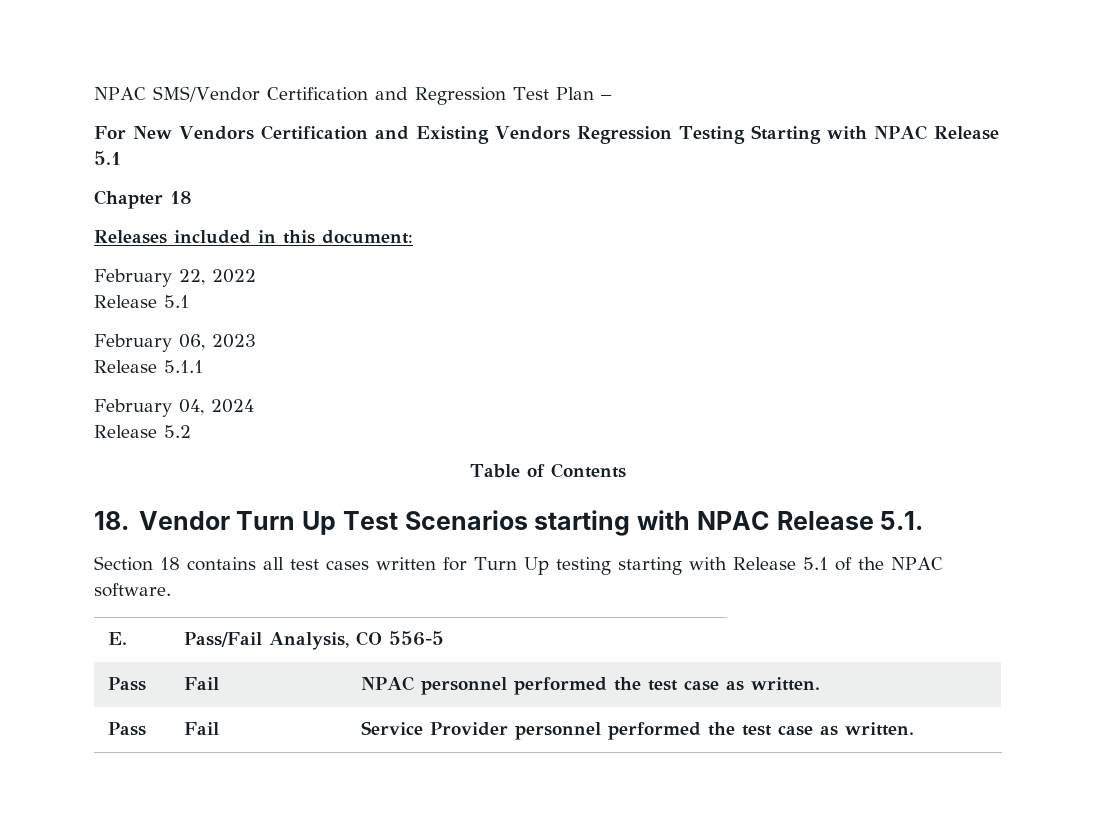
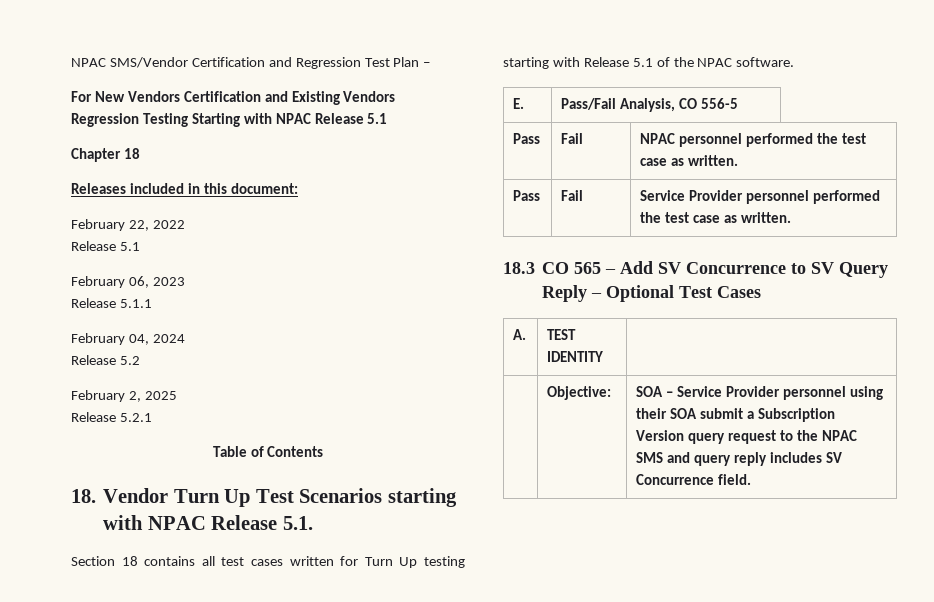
(191, 431) none -> [71,390,177,402] [71,412,152,422] // February 2, 2025 // Release 5.2.1
(915, 729) none -> [503,261,889,278] [542,285,762,302] [513,329,527,340] [547,329,577,340] [547,351,604,362] [547,386,612,400] [636,386,884,400] [636,408,836,422] [636,430,858,444] [636,452,843,466] [636,474,752,485] // 18.3 CO 565 – Add SV Concurrence to SV Query Reply – Optional Test Cases // A. | TEST IDENTITY | // | Objective: | SOA – Service Provider personnel using their SOA submit a Subscription Version query request to the NPAC SMS and query reply includes SV Concurrence field.

